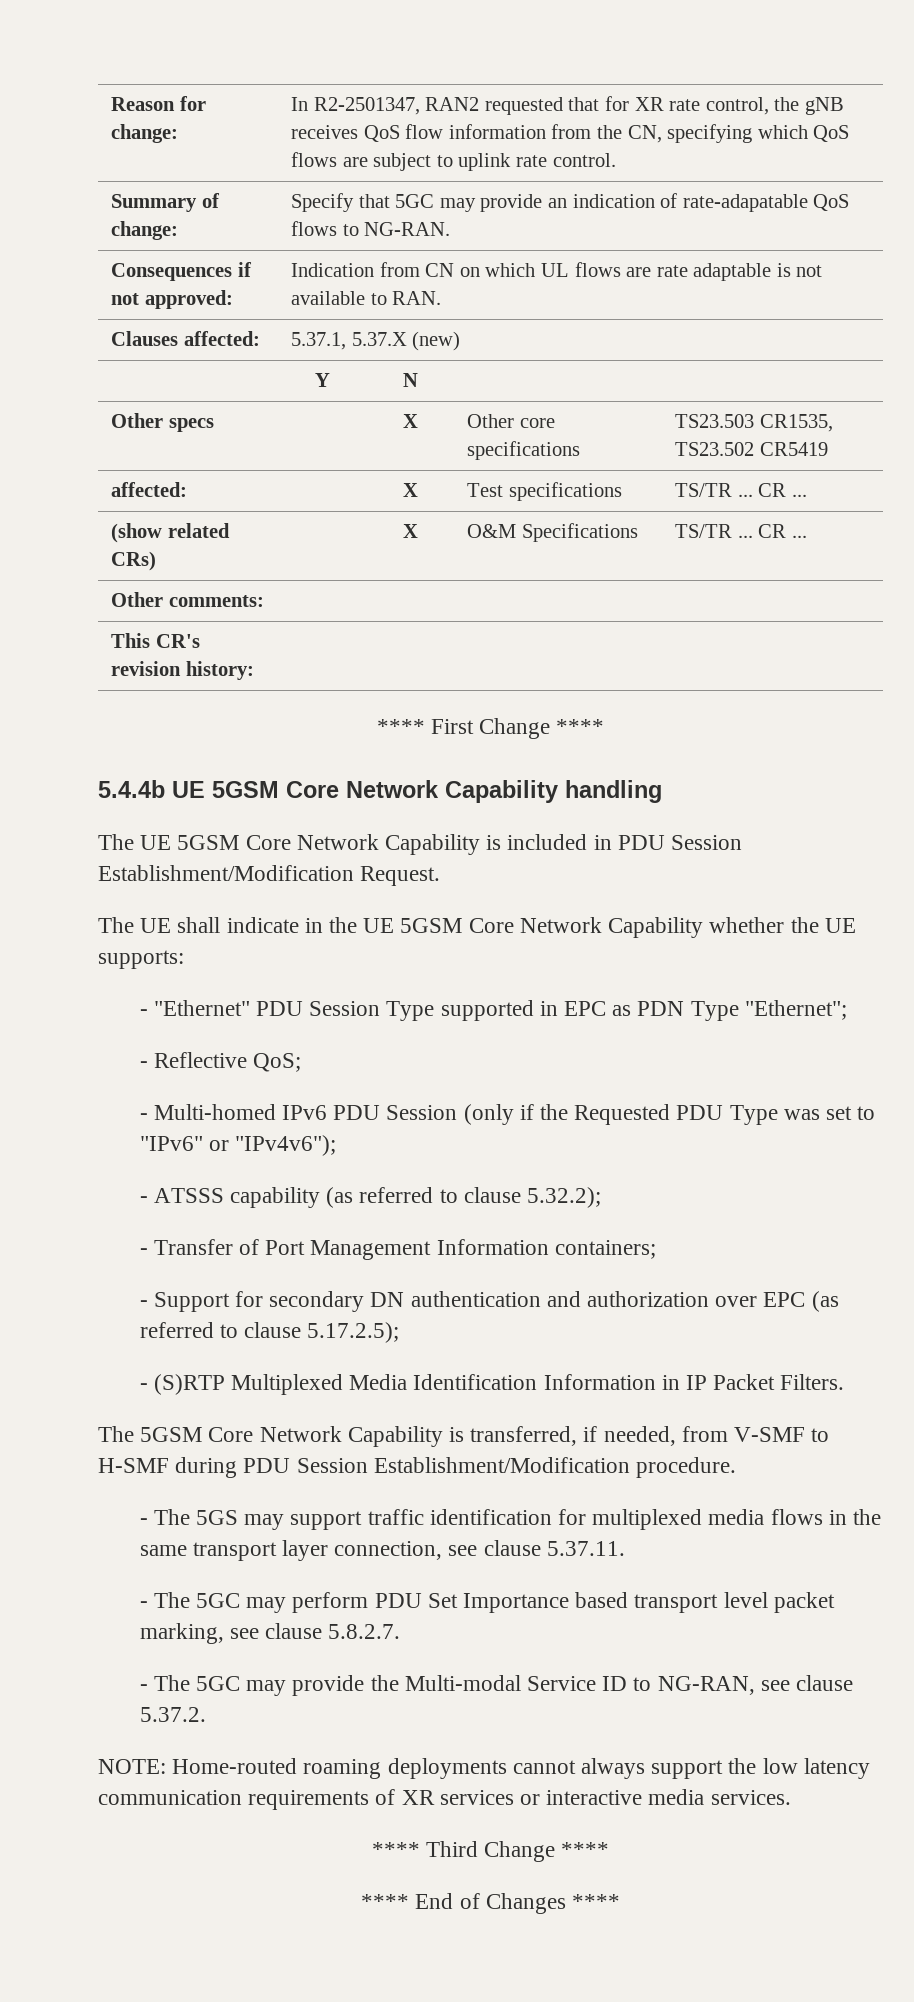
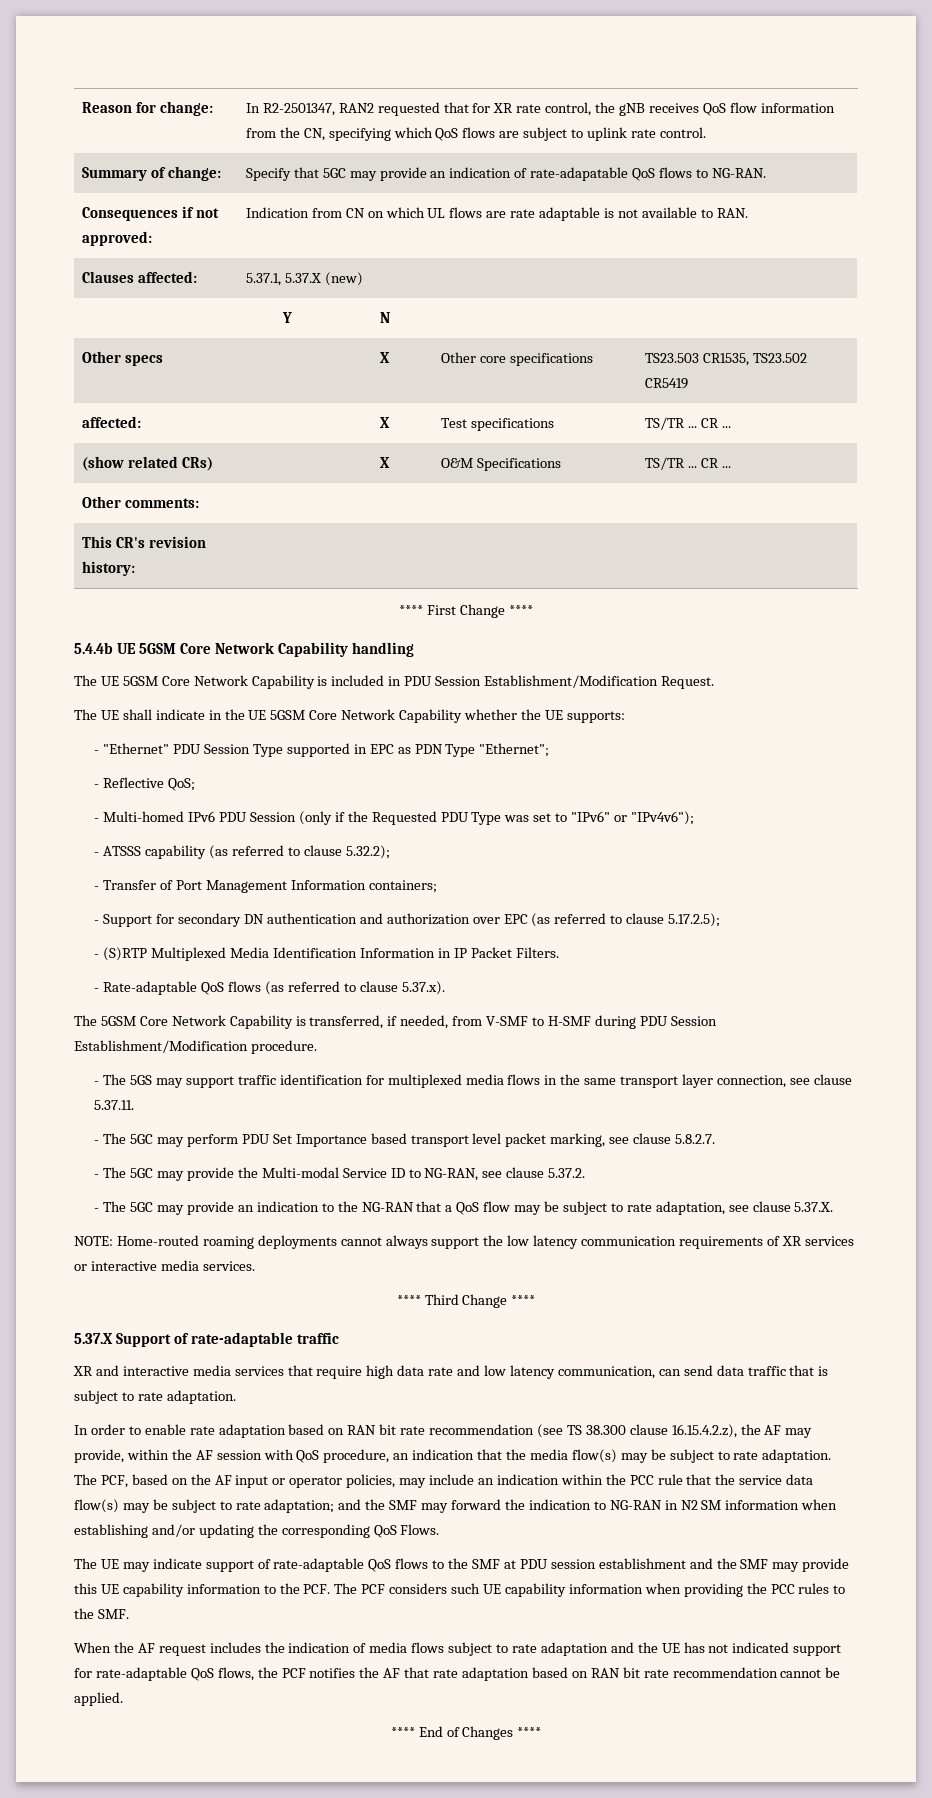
(845, 1382) none -> [94,981,445,995] // - Rate-adaptable QoS flows (as referred to clause 5.37.x).
(206, 1714) none -> [94,1201,834,1215] // - The 5GC may provide an indication to the NG-RAN that a QoS flow may be subject to rate adaptation, see clause 5.37.X.
(610, 1849) none -> [74,1332,340,1347] [73,1365,829,1379] [74,1390,236,1404] [74,1424,813,1438] [74,1449,832,1463] [74,1474,814,1488] [74,1499,838,1513] [74,1524,440,1538] [74,1558,850,1572] [74,1583,846,1597] [74,1608,129,1619] [74,1642,842,1656] [74,1667,841,1681] [74,1692,123,1706] // 5.37.X Support of rate-adaptable traffic // XR and interactive media services that require high data rate and low latency communication, can send data traffic that is subject to rate adaptation. // In order to enable rate adaptation based on RAN bit rate recommendation (see TS 38.300 clause 16.15.4.2.z), the AF may provide, within the AF session with QoS procedure, an indication that the media flow(s) may be subject to rate adaptation. The PCF, based on the AF input or operator policies, may include an indication within the PCC rule that the service data flow(s) may be subject to rate adaptation; and the SMF may forward the indication to NG-RAN in N2 SM information when establishing and/or updating the corresponding QoS Flows. // The UE may indicate support of rate-adaptable QoS flows to the SMF at PDU session establishment and the SMF may provide this UE capability information to the PCF. The PCF considers such UE capability information when providing the PCC rules to the SMF. // When the AF request includes the indication of media flows subject to rate adaptation and the UE has not indicated support for rate-adaptable QoS flows, the PCF notifies the AF that rate adaptation based on RAN bit rate recommendation cannot be applied.

